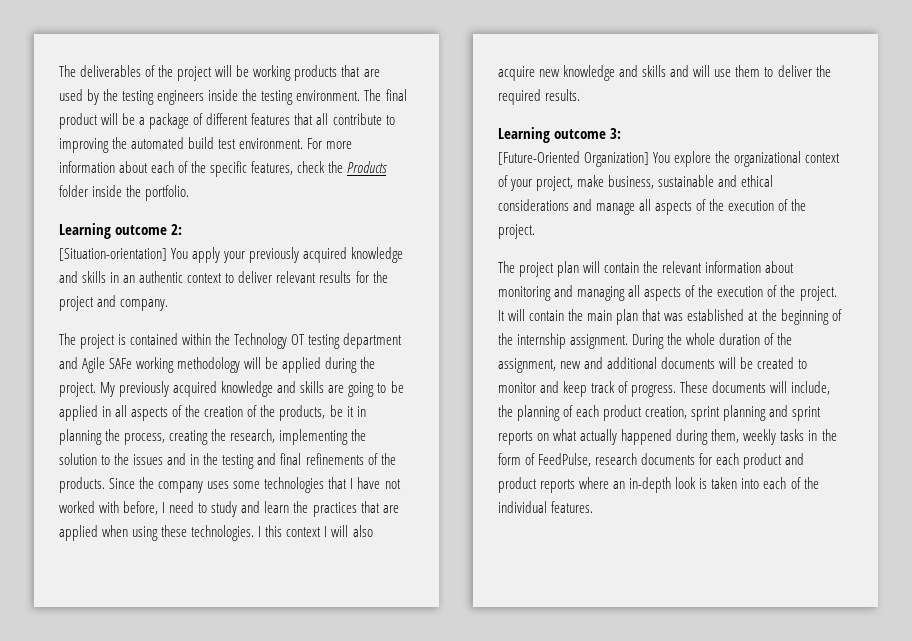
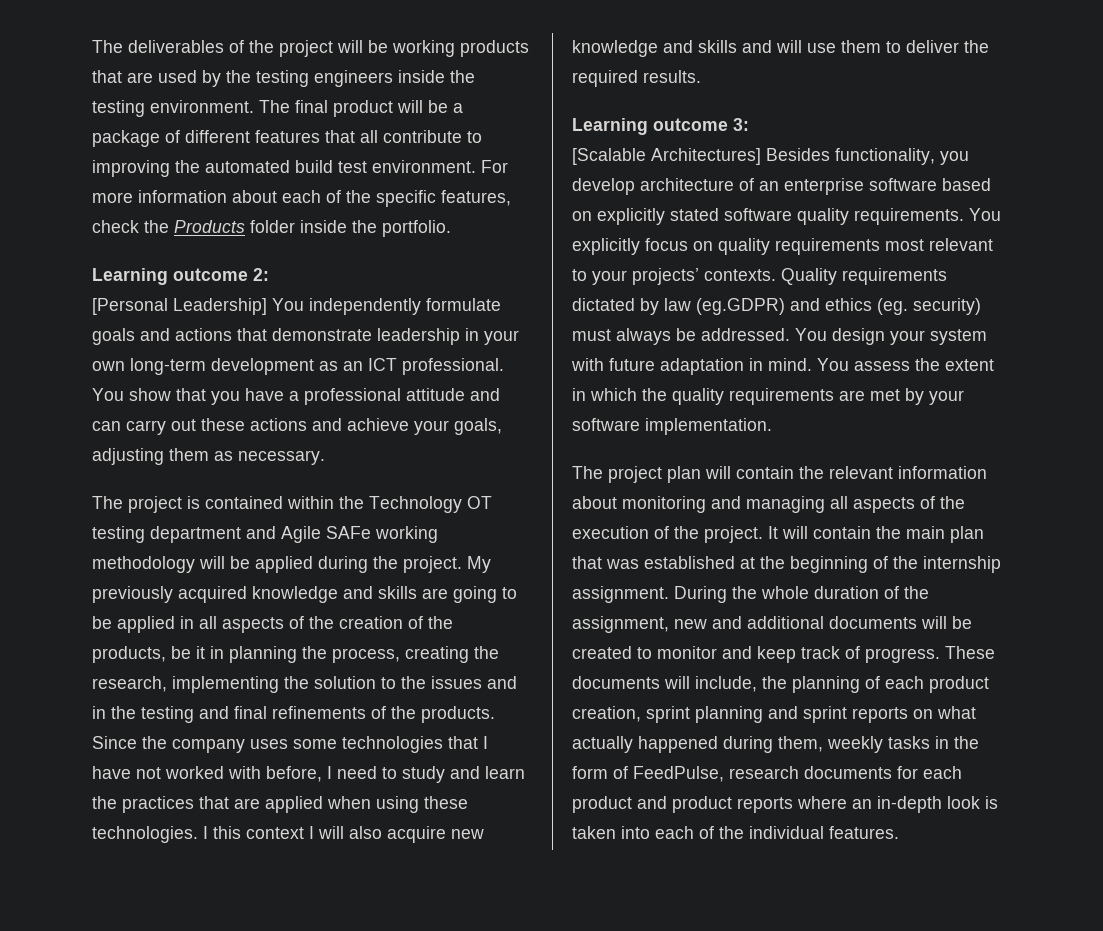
[59,247,404,263] [59,271,388,283] [59,295,169,311] [Situation-orientation] You apply your previously acquired knowledge and skills in an authentic context to deliver relevant results for the project and company. -> [92,298,501,315] [92,328,519,345] [92,358,504,375] [92,388,500,405] [92,418,502,435] [92,448,325,465] [Personal Leadership] You independently formulate goals and actions that demonstrate leadership in your own long-term development as an ICT professional. You show that you have a professional attitude and can carry out these actions and achieve your goals, adjusting them as necessary.
[498,151,841,167] [498,175,774,191] [498,199,807,215] [498,224,535,239] [Future-Oriented Organization] You explore the organizational context of your project, make business, sustainable and ethical considerations and manage all aspects of the execution of the project. -> [572,148,969,165] [572,178,991,195] [572,208,1001,225] [572,238,993,255] [572,268,947,285] [572,298,981,315] [572,328,987,345] [571,358,994,375] [572,388,964,405] [572,418,772,435] [Scalable Architectures] Besides functionality, you develop architecture of an enterprise software based on explicitly stated software quality requirements. You explicitly focus on quality requirements most relevant to your projects’ contexts. Quality requirements dictated by law (eg.GDPR) and ethics (eg. security) must always be addressed. You design your system with future adaptation in mind. You assess the extent in which the quality requirements are met by your software implementation.

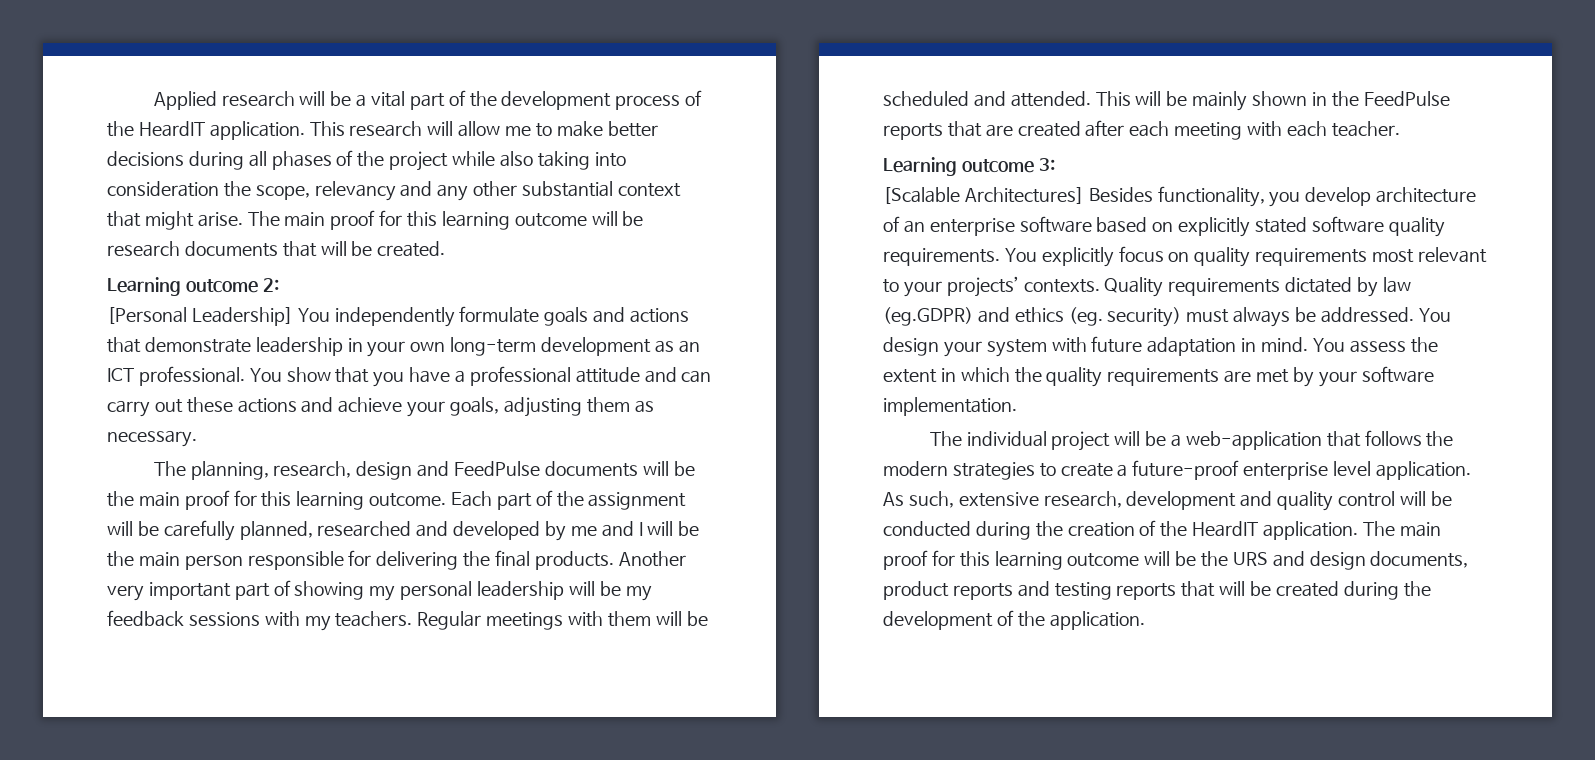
[92,40,529,57] [92,70,475,87] [92,100,463,117] [92,130,482,147] [92,160,508,177] [92,190,511,207] [92,220,451,237] The deliverables of the project will be working products that are used by the testing engineers inside the testing environment. The final product will be a package of different features that all contribute to improving the automated build test environment. For more information about each of the specific features, check the Products folder inside the portfolio. -> [153,90,703,110] [107,121,658,140] [107,150,626,171] [107,181,681,201] [107,210,644,230] [107,241,446,257] Applied research will be a vital part of the development process of the HeardIT application. This research will allow me to make better decisions during all phases of the project while also taking into consideration the scope, relevancy and any other substantial context that might arise. The main proof for this learning outcome will be research documents that will be created.
[128,496,492,513] [92,526,438,543] [92,556,491,573] [92,586,517,603] [92,616,453,633] [92,646,499,663] [92,676,517,693] [92,706,495,723] [92,736,488,753] [92,766,525,783] [92,796,468,813] [92,826,484,843] [572,40,989,57] [572,70,701,87] project is contained within the Technology OT testing department and Agile SAFe working methodology will be applied during the project. My previously acquired knowledge and skills are going to be applied in all aspects of the creation of the products, be it in planning the process, creating the research, implementing the solution to the issues and in the testing and final refinements of the products. Since the company uses some technologies that I have not worked with before, I need to study and learn the practices that are applied when using these technologies. I this context I will also acquire new knowledge and skills and will use them to deliver the required results. -> [190,461,695,480] [107,490,687,510] [107,520,700,541] [107,550,686,570] [107,580,652,601] [107,610,708,631] [883,91,1450,111] [883,120,1400,140] planning, research, design and FeedPulse documents will be the main proof for this learning outcome. Each part of the assignment will be carefully planned, researched and developed by me and I will be the main person responsible for delivering the final products. Another very important part of showing my personal leadership will be my feedback sessions with my teachers. Regular meetings with them will be scheduled and attended. This will be mainly shown in the FeedPulse reports that are created after each meeting with each teacher.
[608,466,987,483] [572,496,965,513] [572,526,984,543] [572,556,1001,573] [572,586,929,603] [572,616,972,633] [572,646,995,663] [572,676,989,693] [572,706,976,723] [572,736,979,753] [572,766,962,782] [572,796,998,813] [572,826,899,839] project plan will contain the relevant information about monitoring and managing all aspects of the execution of the project. It will contain the main plan that was established at the beginning of the internship assignment. During the whole duration of the assignment, new and additional documents will be created to monitor and keep track of progress. These documents will include, the planning of each product creation, sprint planning and sprint reports on what actually happened during them, weekly tasks in the form of FeedPulse, research documents for each product and product reports where an in-depth look is taken into each of the individual features. -> [966,430,1454,451] [883,460,1471,480] [883,491,1452,511] [883,520,1441,540] [883,550,1469,570] [883,581,1431,600] [883,610,1145,630] individual project will be a web-application that follows the modern strategies to create a future-proof enterprise level application. As such, extensive research, development and quality control will be conducted during the creation of the HeardIT application. The main proof for this learning outcome will be the URS and design documents, product reports and testing reports that will be created during the development of the application.

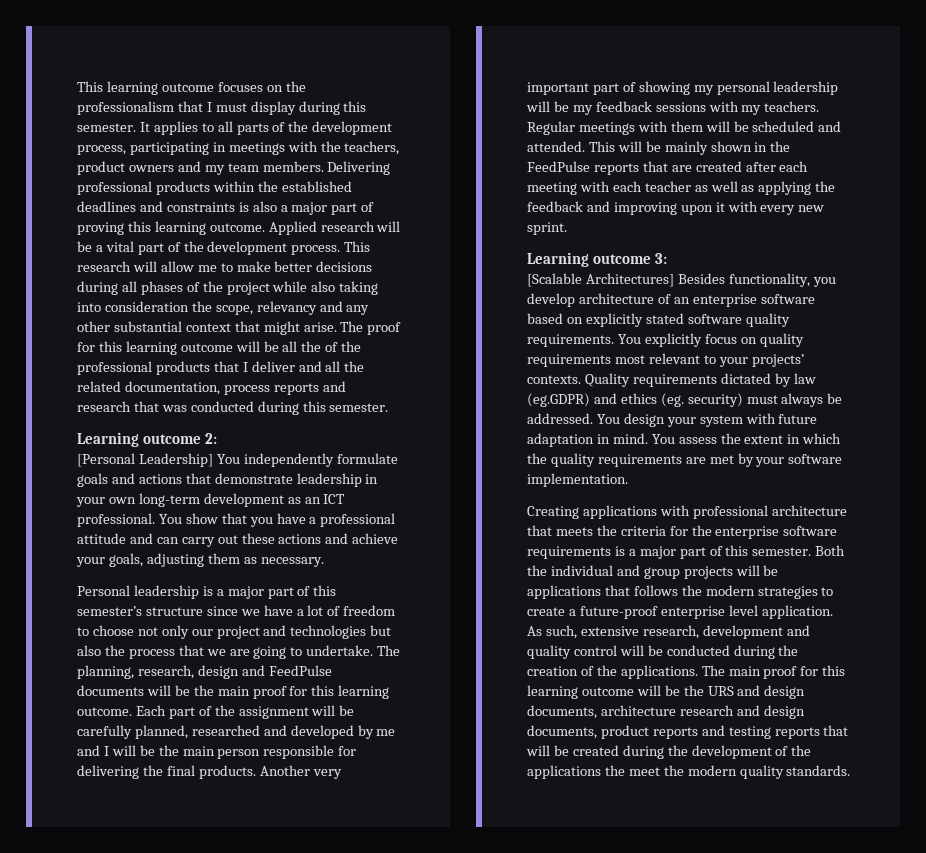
(153, 100) none -> [77,81,306,95] [77,101,367,115] [77,121,393,135] [77,141,400,155] [77,161,391,175] [77,181,352,195] [77,201,375,215] [77,221,265,235] This learning outcome focuses on the professionalism that I must display during this semester. It applies to all parts of the development process, participating in meetings with the teachers, product owners and my team members. Delivering professional products within the established deadlines and constraints is also a major part of proving this learning outcome.
[615,90,703,110] [107,121,305,140] process of the HeardIT application. -> [291,245,341,255] process.
[284,210,644,230] [107,241,446,257] main proof for this learning outcome will be research documents that will be created. -> [367,322,402,335] [77,341,362,355] [77,361,365,375] [77,381,346,395] [77,401,389,415] proof for this learning outcome will be all the of the professional products that I deliver and all the related documentation, process reports and research that was conducted during this semester.
(197, 438) none -> [77,585,337,599] [77,605,396,616] [77,625,392,639] [77,645,374,659] Personal leadership is a major part of this semester’s structure since we have a lot of freedom to choose not only our project and technologies but also the process that we are going to undertake.
[1331,121,1400,137] teacher. -> [644,181,836,195] [527,201,825,215] [527,222,567,235] teacher as well as applying the feedback and improving upon it with every new sprint.
[929,431,1322,451] The individual project will be a web-application -> [527,505,847,519] [527,525,838,539] [527,545,846,559] [527,565,779,579] [527,585,601,599] Creating applications with professional architecture that meets the criteria for the enterprise software requirements is a major part of this semester. Both the individual and group projects will be applications
[1192,521,1359,540] HeardIT application. -> [620,665,698,679] applications.
(1469, 559) none -> [600,705,805,719] [527,725,597,739] architecture research and design documents,
[1049,611,1145,630] application. -> [527,765,851,779] applications the meet the modern quality standards.

